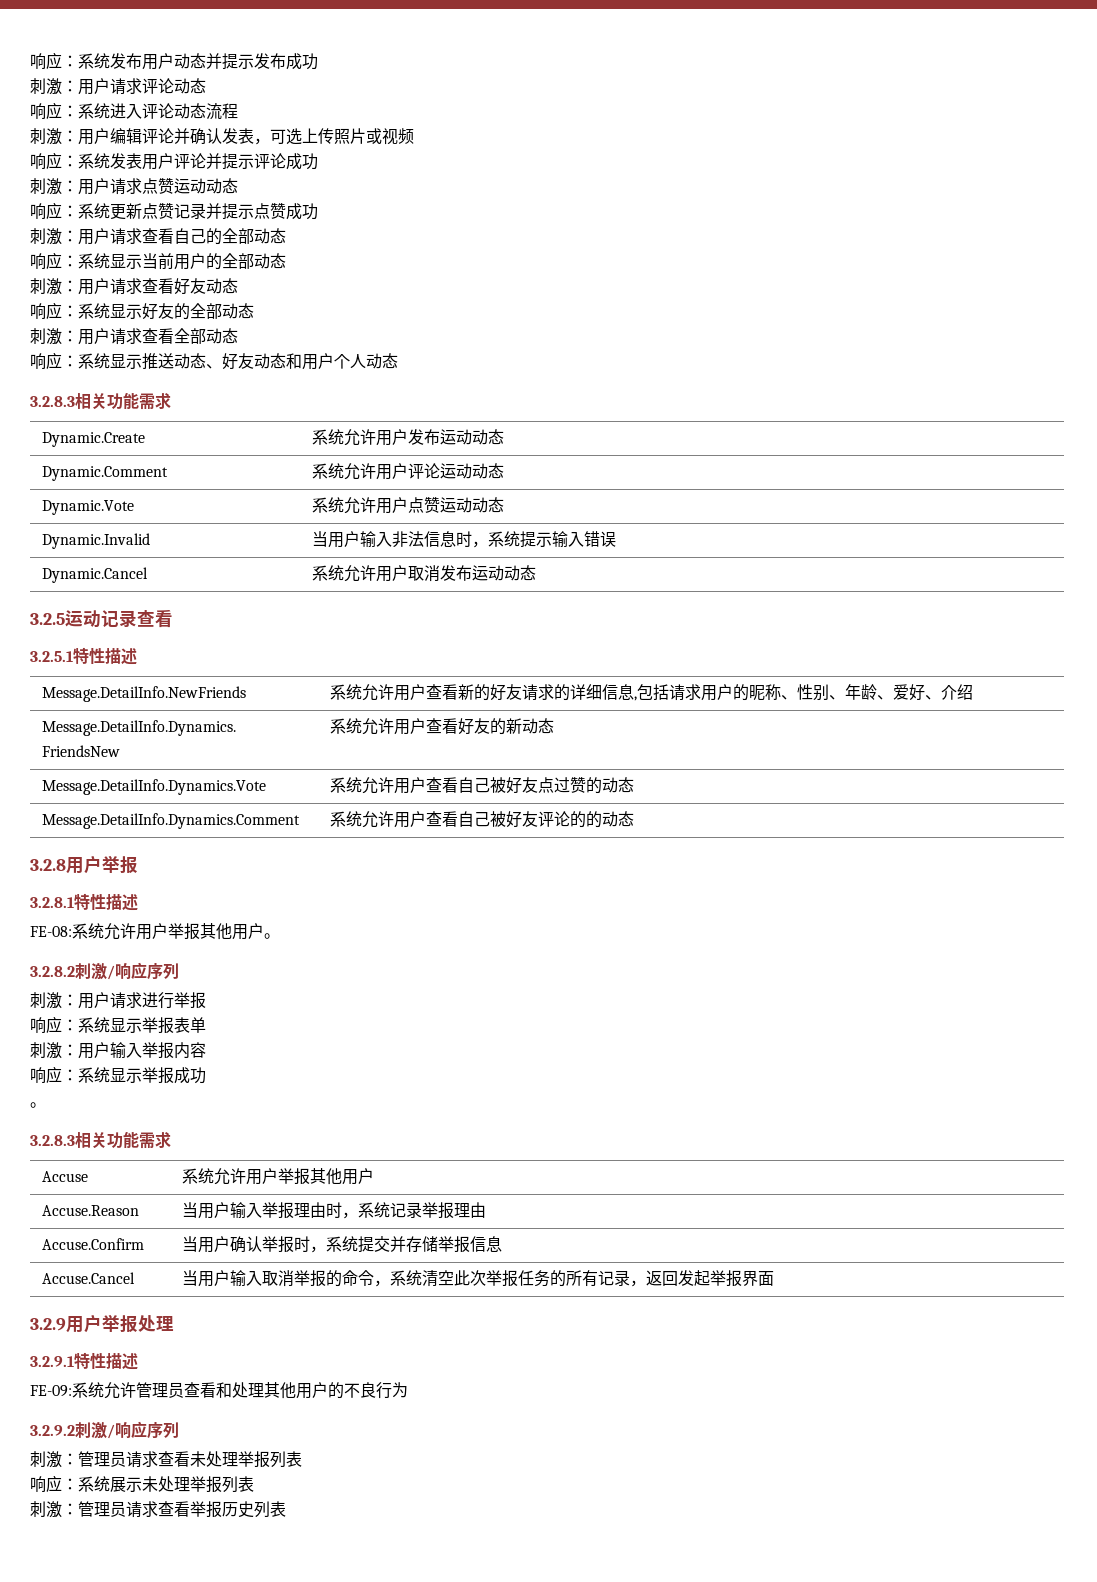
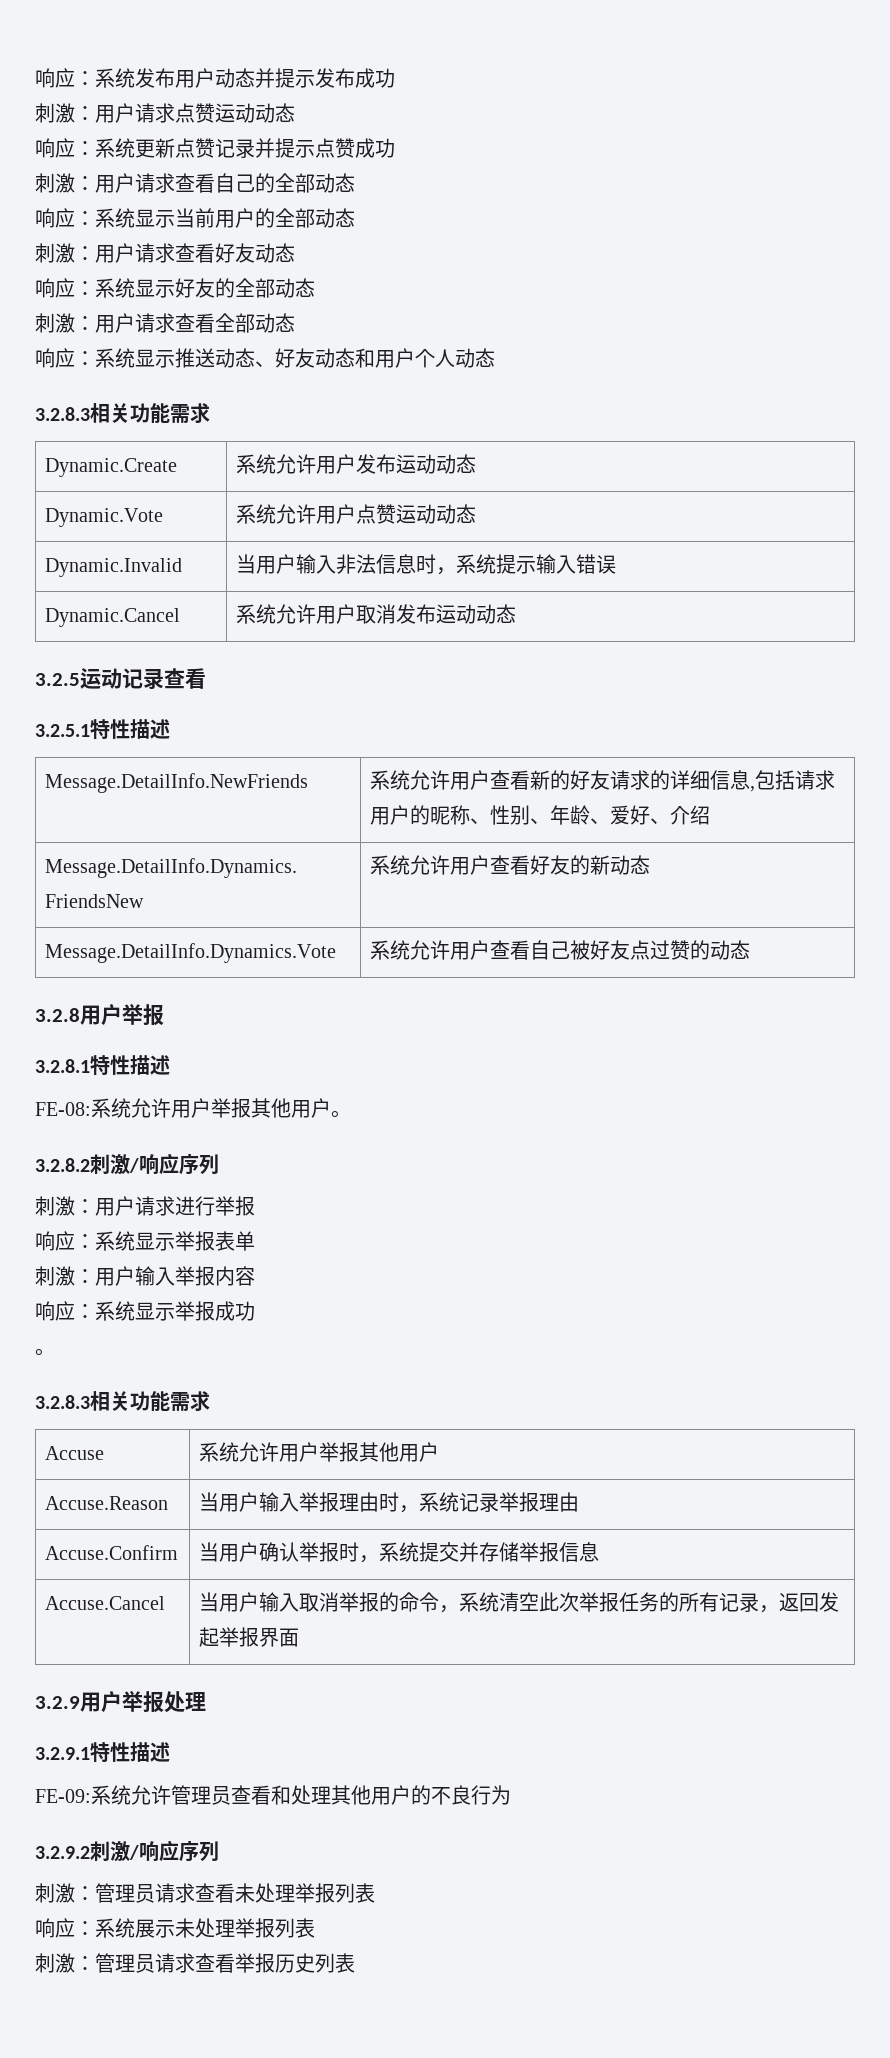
[30,78,206,95] [30,102,238,120] [30,128,414,145] [30,152,318,170] // 刺激：用户请求评论动态 // 响应：系统进入评论动态流程 // 刺激：用户编辑评论并确认发表，可选上传照片或视频 // 响应：系统发表用户评论并提示评论成功 -> (395, 78) none
[42,466,169,481] [312,463,505,480] // Dynamic.Comment | 系统允许用户评论运动动态 -> (477, 463) none
[42,813,301,829] [330,811,635,828] // Message.DetailInfo.Dynamics.Comment | 系统允许用户查看自己被好友评论的的动态 -> (751, 949) none

